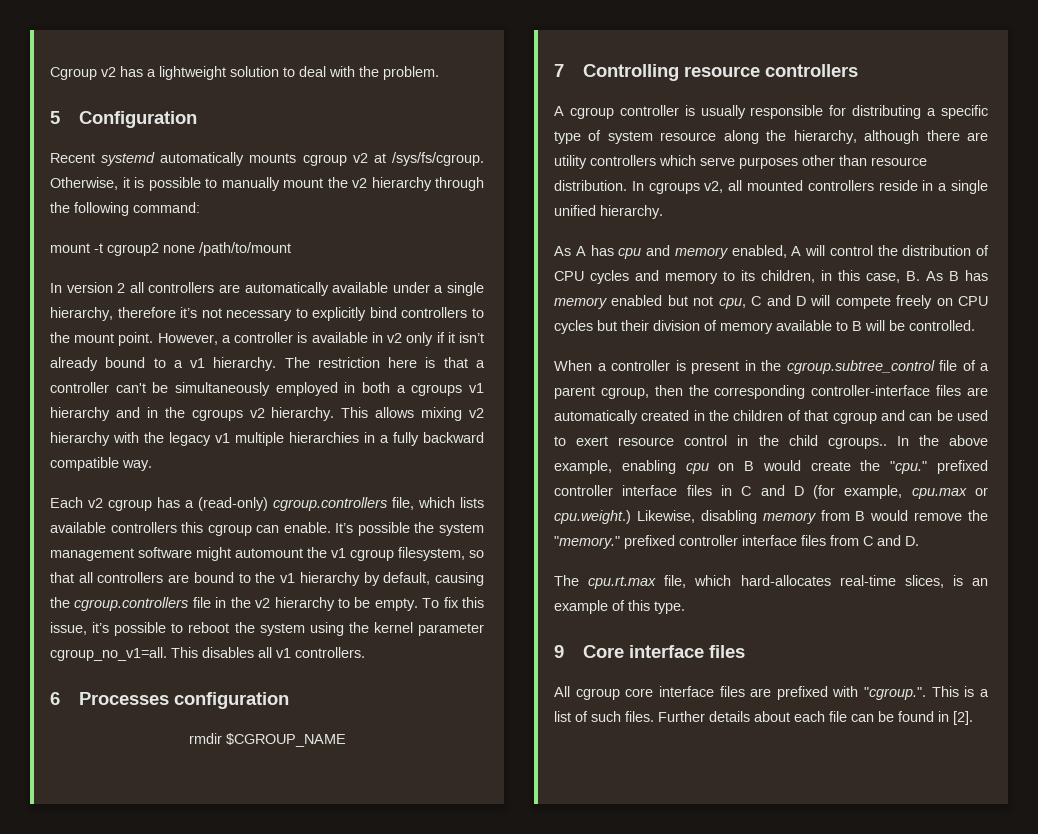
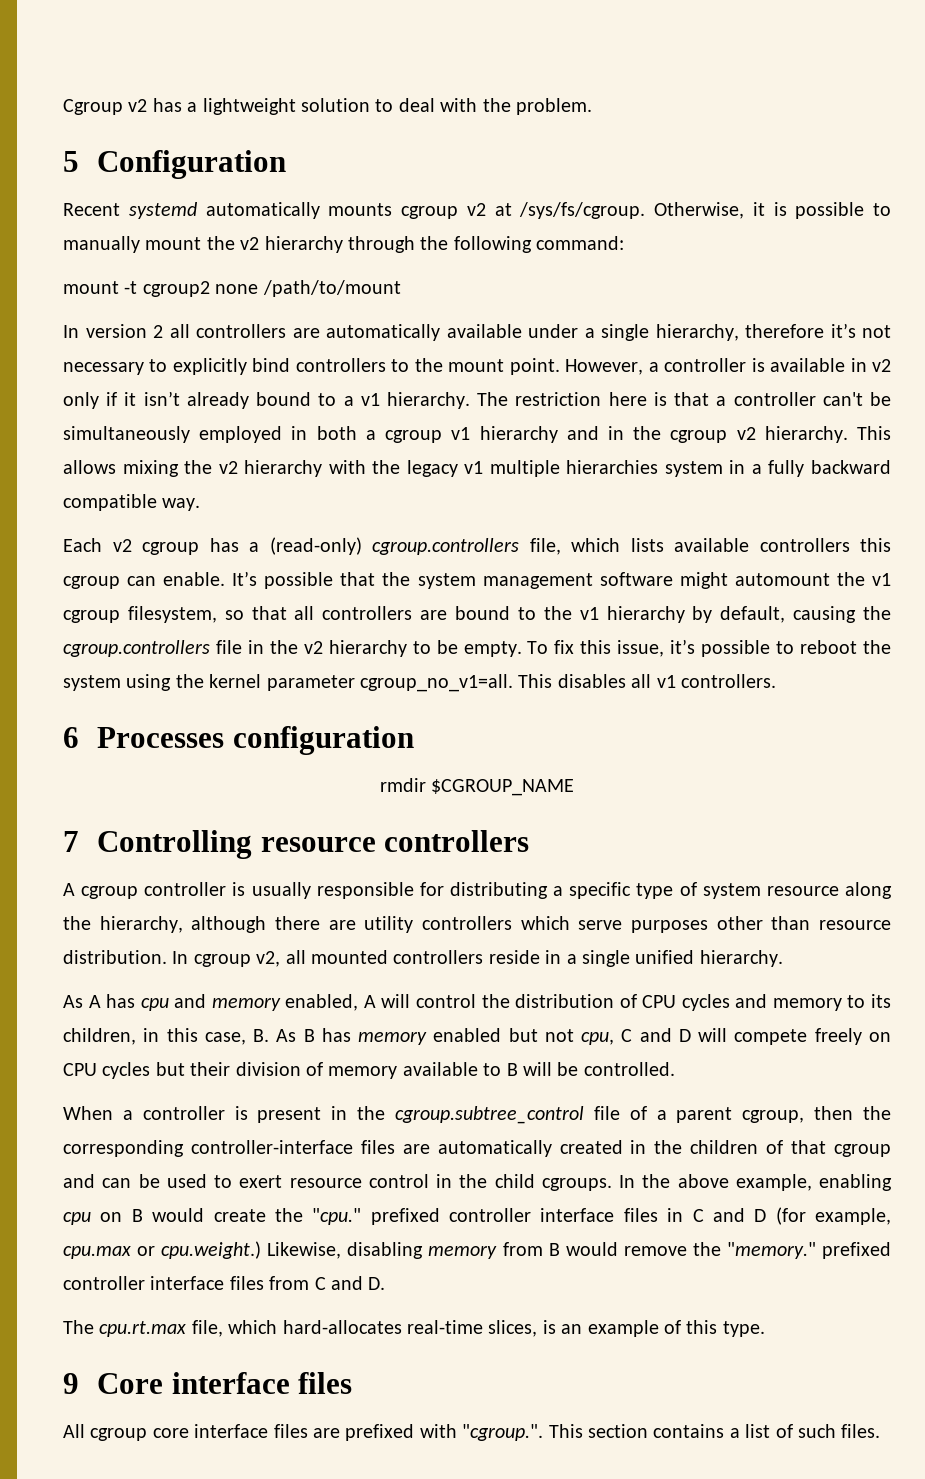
[411,384,463,396] cgroups -> [385,430,443,443] cgroup
[191,409,243,421] cgroups -> [670,430,728,443] cgroup
(463, 414) none -> [184,460,213,474] the
(359, 437) none -> [664,461,723,477] system
(410, 529) none -> [340,572,376,586] that
[648,182,700,194] cgroups -> [193,954,251,967] cgroup
[827,437,887,449] cgroups.. -> [541,1178,612,1191] cgroups.
[964,686,975,697] is -> [587,1424,725,1438] section contains
[658,711,973,725] Further details about each file can be found in [2]. -> (881, 1431) none

